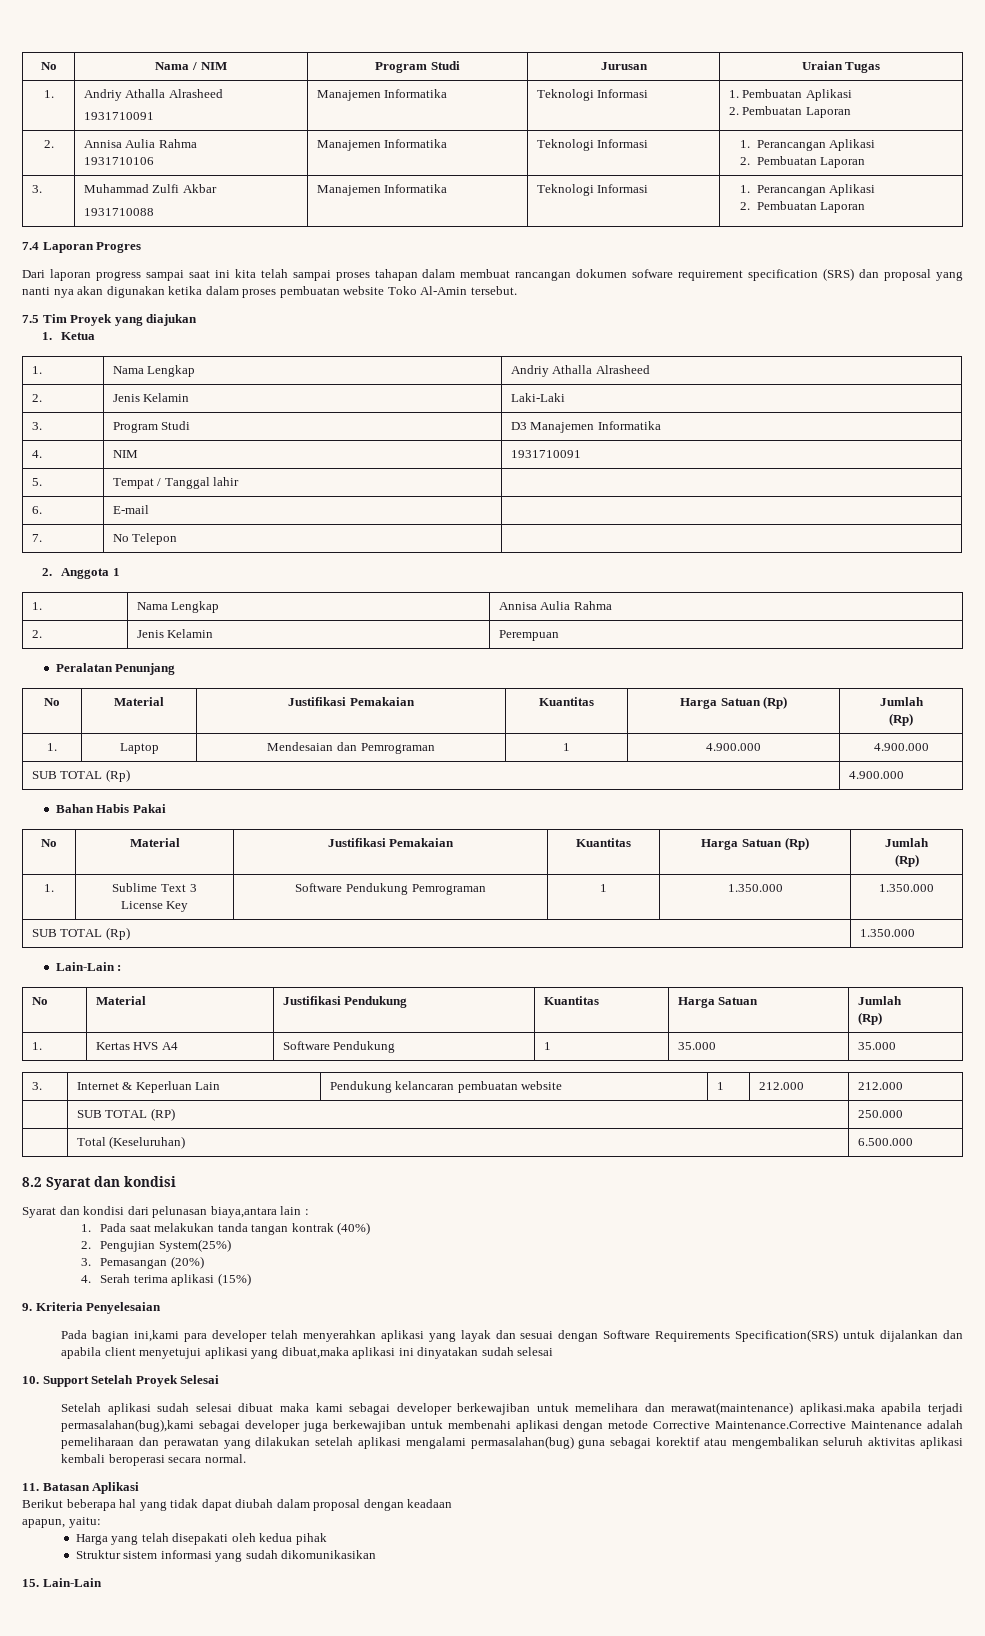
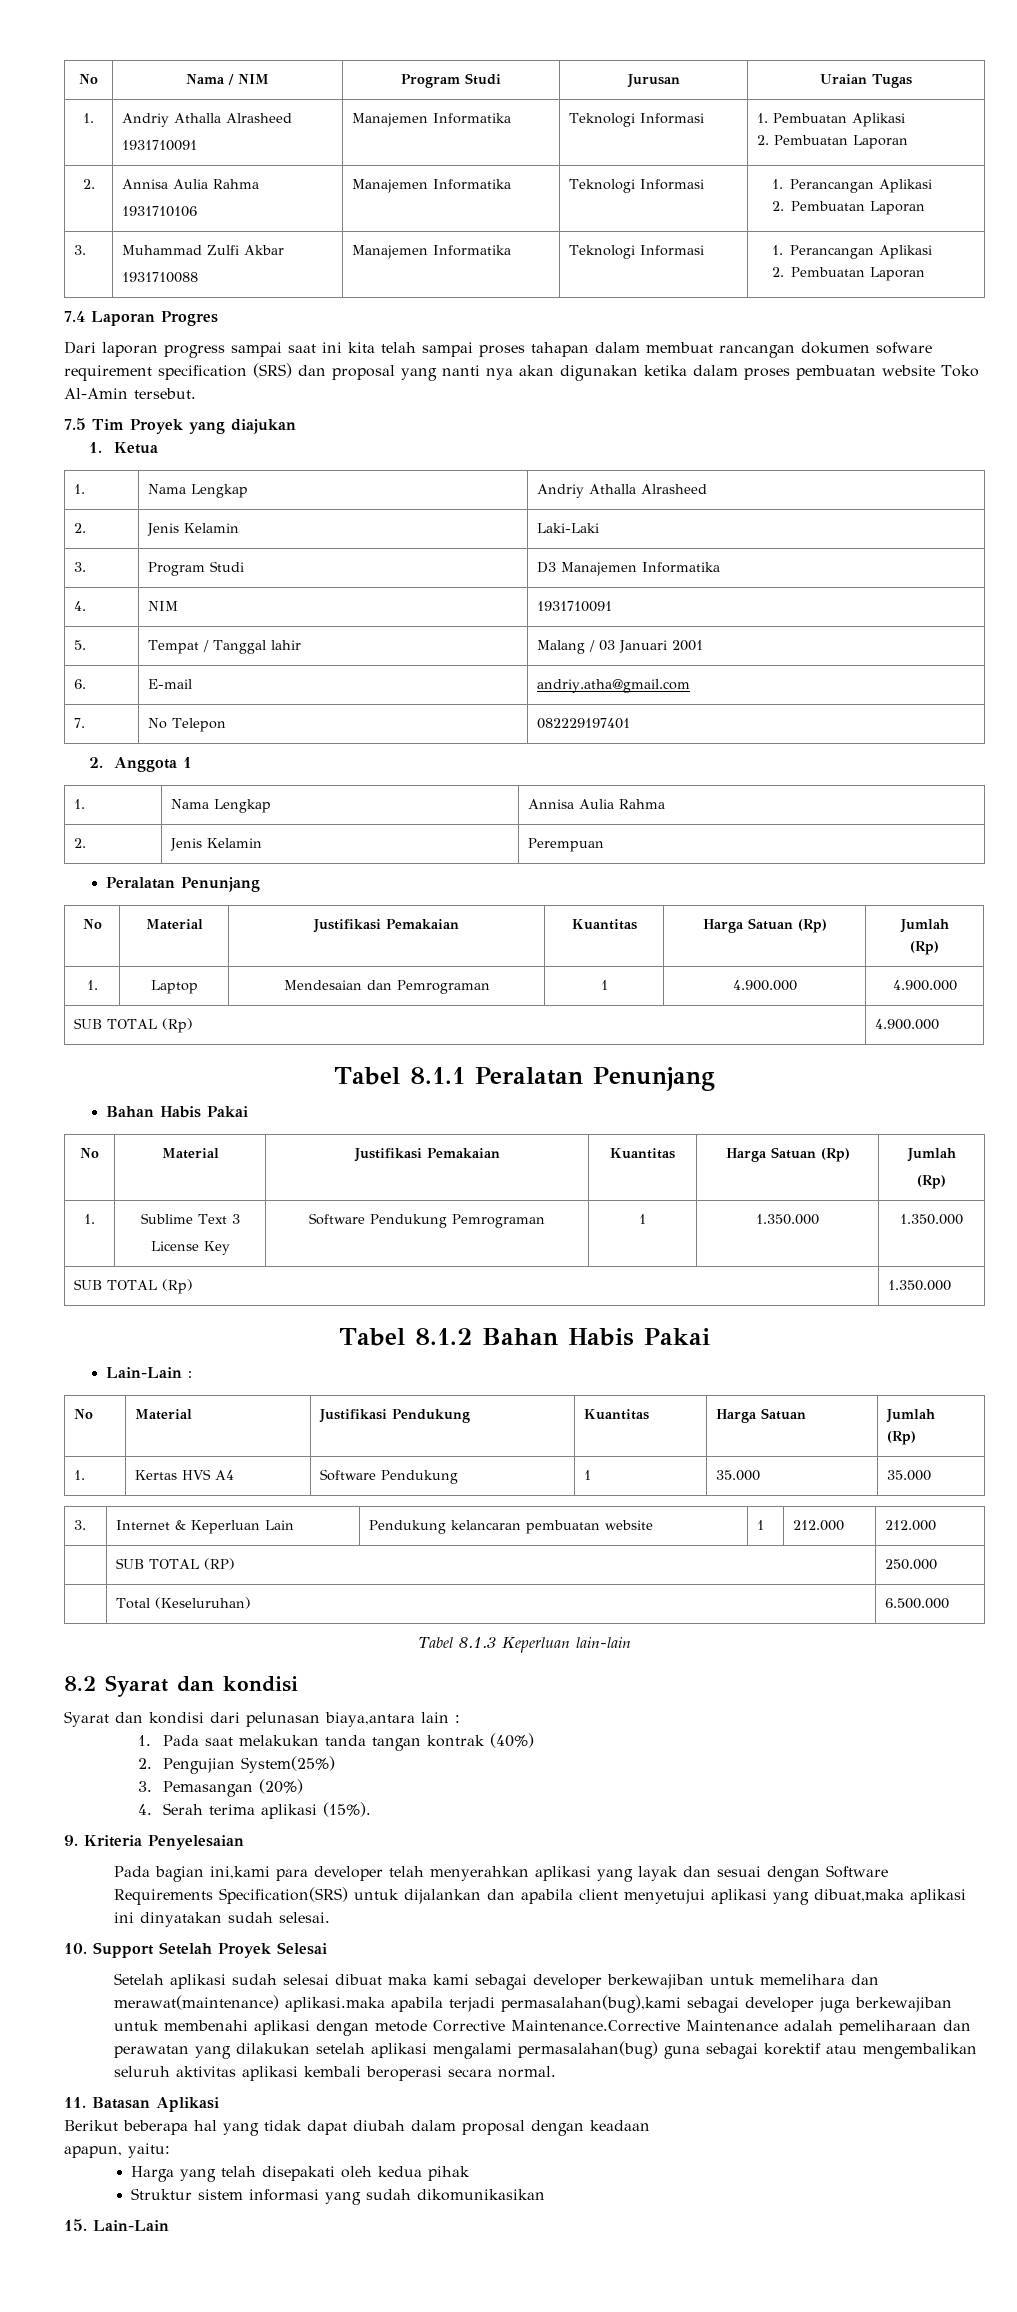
(240, 481) none -> [537,640,704,654] Malang / 03 Januari 2001
(149, 509) none -> [537,679,691,693] andriy.atha@gmail.com
(178, 539) none -> [537,718,631,729] 082229197401
(904, 775) none -> [333,1067,716,1091] // Tabel 8.1.1 Peralatan Penunjang
(915, 933) none -> [339,1328,710,1346] // Tabel 8.1.2 Bahan Habis Pakai
(913, 1142) none -> [418,1637,631,1653] // Tabel 8.1.3 Keperluan lain-lain
[217,1273,251,1286] (15%) -> [323,1802,372,1817] (15%).
[517,1347,554,1356] selesai -> [278,1912,330,1923] selesai.

